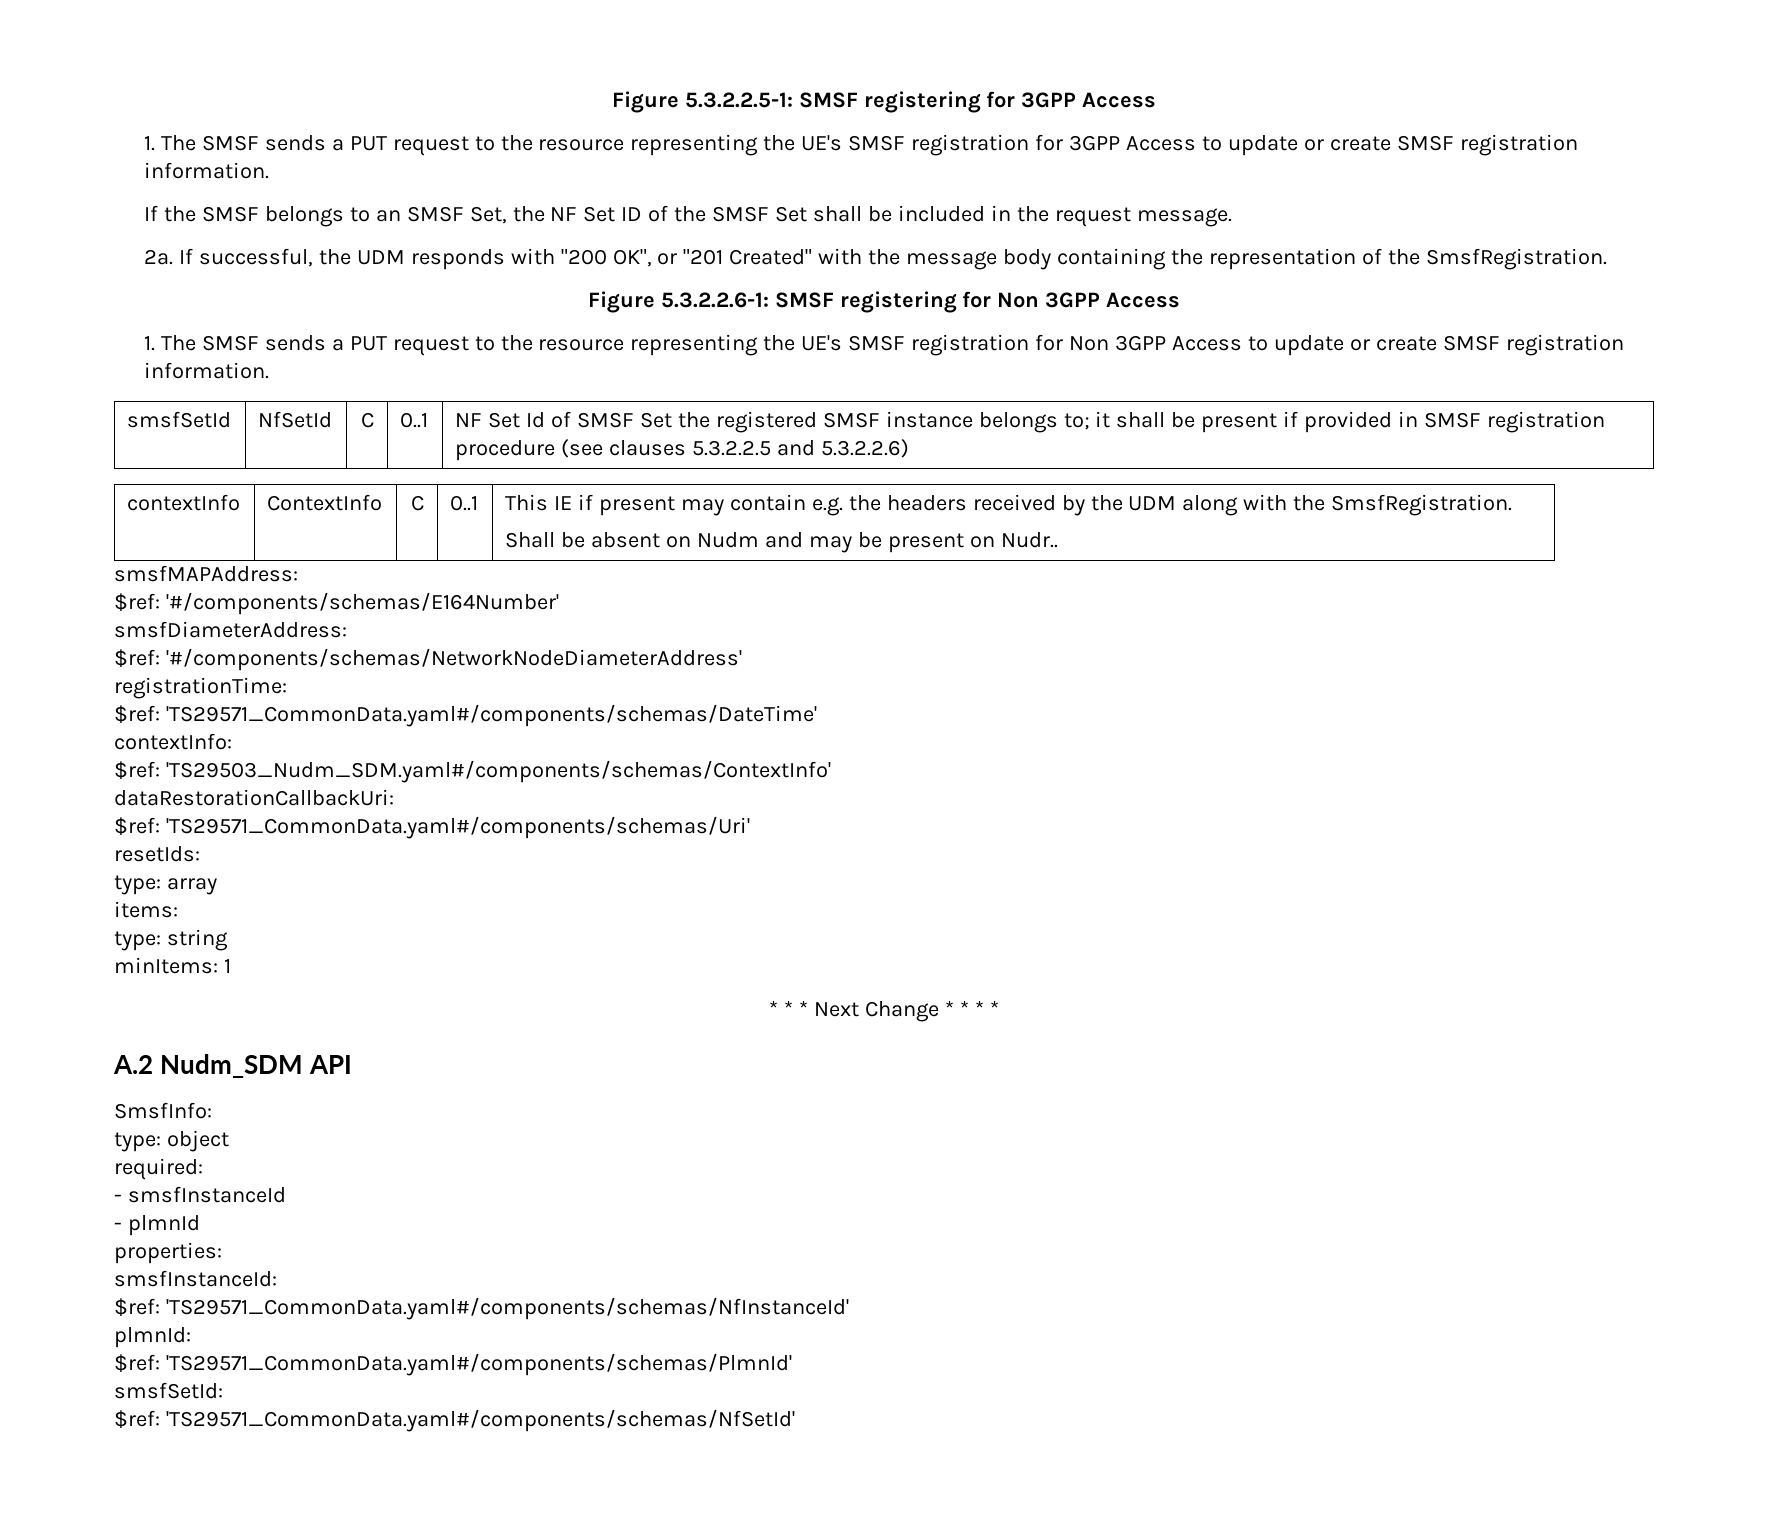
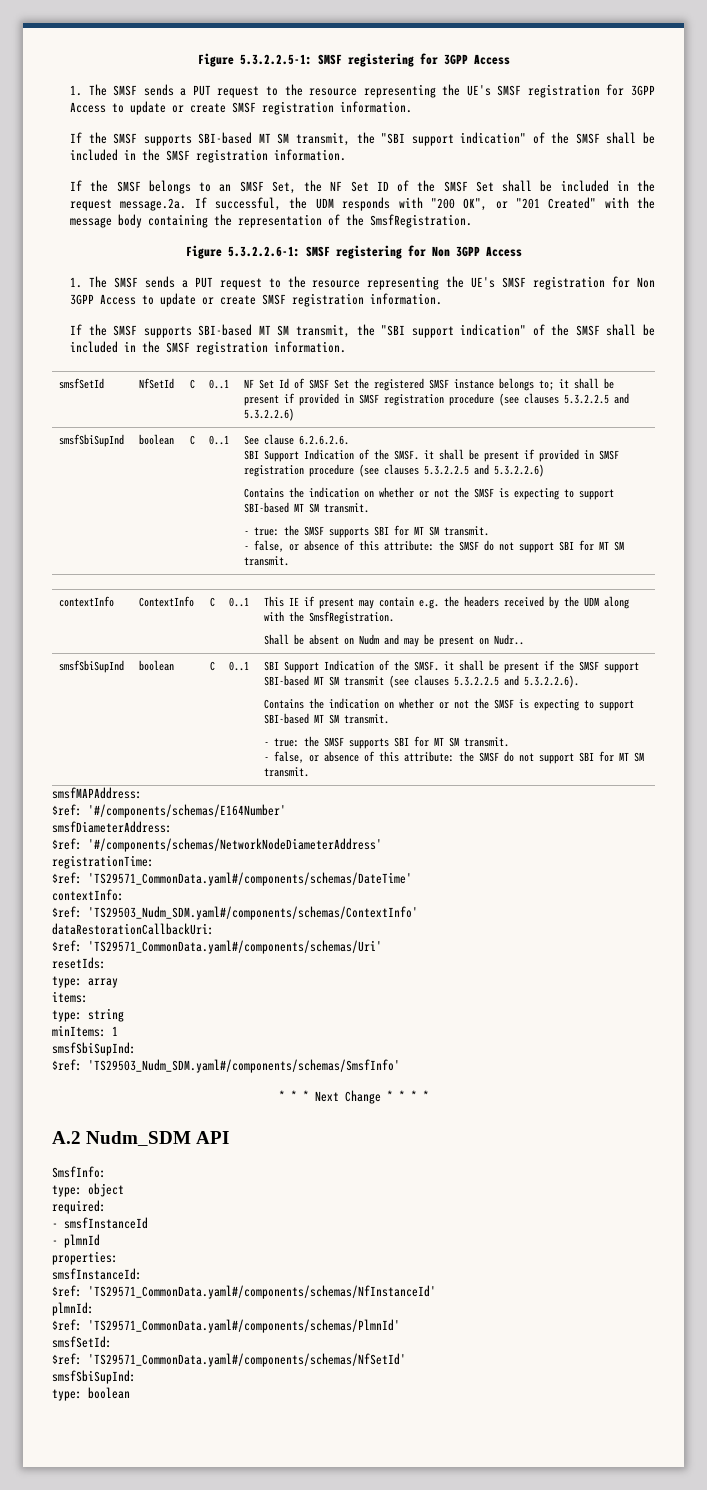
(270, 170) none -> [70,132,655,146] [70,149,347,163] // If the SMSF supports SBI-based MT SM transmit, the "SBI support indication" of the SMSF shall be included in the SMSF registration information.
[1136,208,1232,227] [144,249,174,265] message. // 2a. -> [120,198,187,211] message.2a.
(270, 370) none -> [70,324,655,338] [70,341,347,355] // If the SMSF supports SBI-based MT SM transmit, the "SBI support indication" of the SMSF shall be included in the SMSF registration information.
(909, 448) none -> [59,434,125,447] [139,434,175,445] [190,435,195,445] [209,435,230,445] [244,434,350,445] [244,449,620,462] [244,464,545,477] [244,487,615,500] [244,502,370,513] [244,525,490,538] [244,540,625,553] [244,556,290,566] // smsfSbiSupInd | boolean | C | 0..1 | See clause 6.2.6.2.6. // SBI Support Indication of the SMSF. it shall be present if provided in SMSF registration procedure (see clauses 5.3.2.2.5 and 5.3.2.2.6) // Contains the indication on whether or not the SMSF is expecting to support SBI-based MT SM transmit. // - true: the SMSF supports SBI for MT SM transmit. // - false, or absence of this attribute: the SMSF do not support SBI for MT SM transmit.
(1058, 540) none -> [59,660,125,673] [139,660,175,671] [210,661,215,671] [229,661,250,671] [264,660,640,673] [264,675,580,688] [264,698,635,711] [264,713,390,724] [264,736,510,749] [264,751,645,764] [264,767,310,777] // smsfSbiSupInd | boolean | C | 0..1 | SBI Support Indication of the SMSF. it shall be present if the SMSF support SBI-based MT SM transmit (see clauses 5.3.2.2.5 and 5.3.2.2.6). // Contains the indication on whether or not the SMSF is expecting to support SBI-based MT SM transmit. // - true: the SMSF supports SBI for MT SM transmit. // - false, or absence of this attribute: the SMSF do not support SBI for MT SM transmit.
(231, 966) none -> [52,1042,136,1056] [52,1059,400,1073] // smsfSbiSupInd: // $ref: 'TS29503_Nudm_SDM.yaml#/components/schemas/SmsfInfo'
(795, 1420) none -> [52,1370,136,1384] [52,1387,130,1401] // smsfSbiSupInd: // type: boolean

